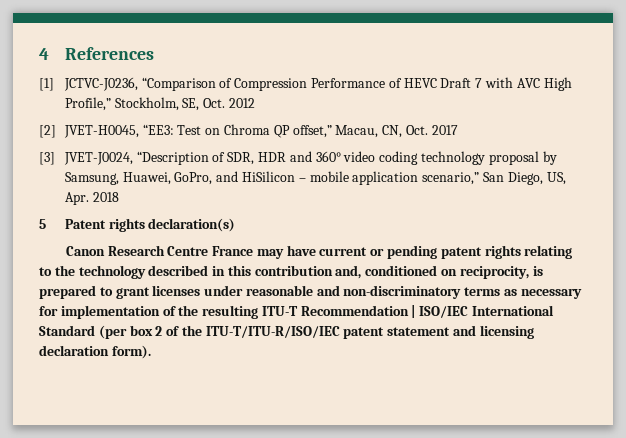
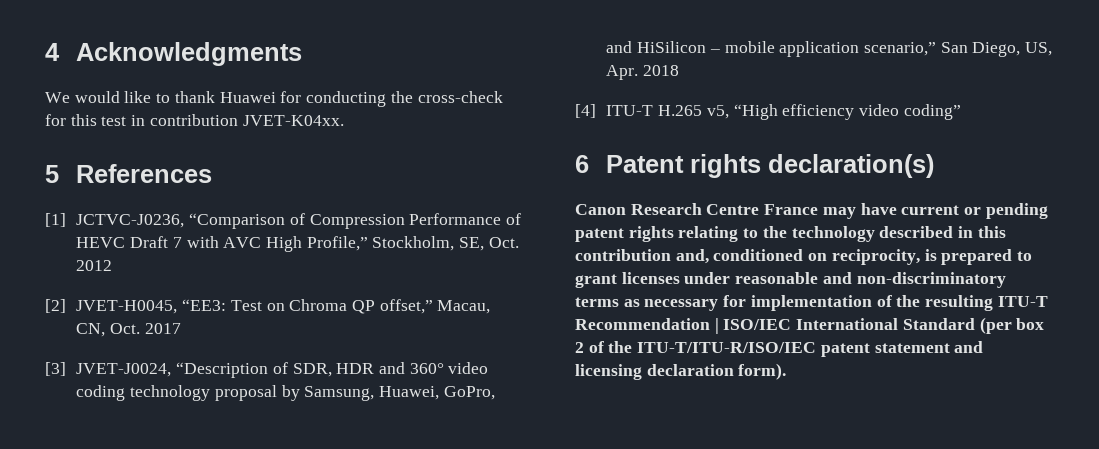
(49, 54) none -> [76,42,303,66] [45,91,503,107] [45,114,344,126] [45,165,59,183] Acknowledgments // We would like to thank Huawei for conducting the cross-check for this test in contribution JVET-K04xx. // 5
[39,219,46,229] 5 -> [575,104,961,120] [575,155,589,173] [4] ITU-T H.265 v5, “High efficiency video coding” // 6

